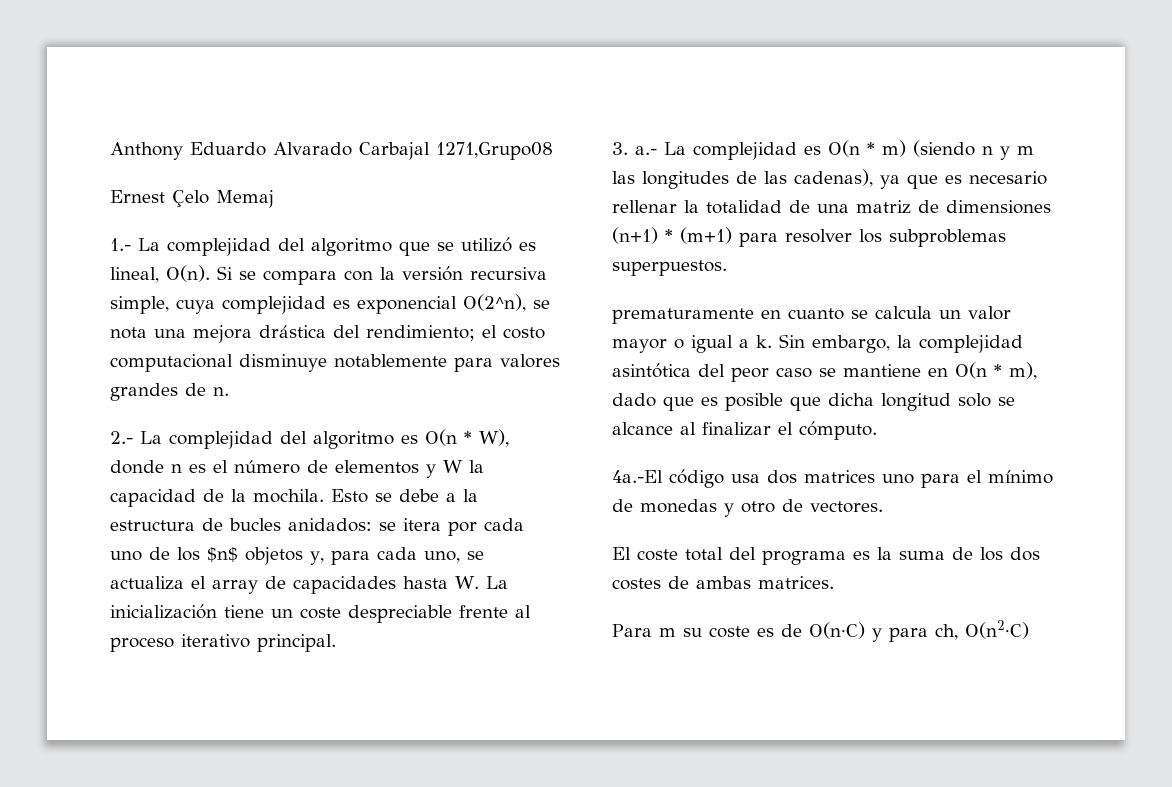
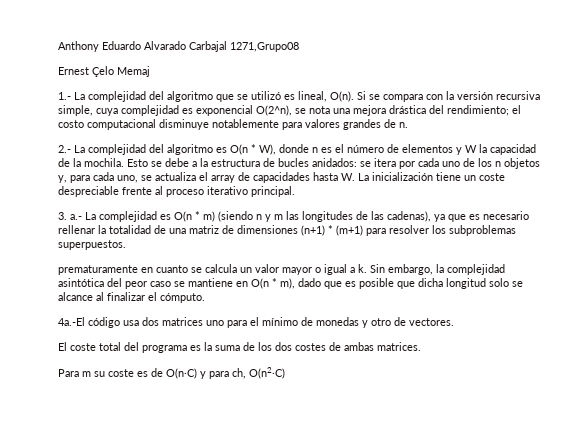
[207,547,238,562] $n$ -> [495,161,501,167] n

